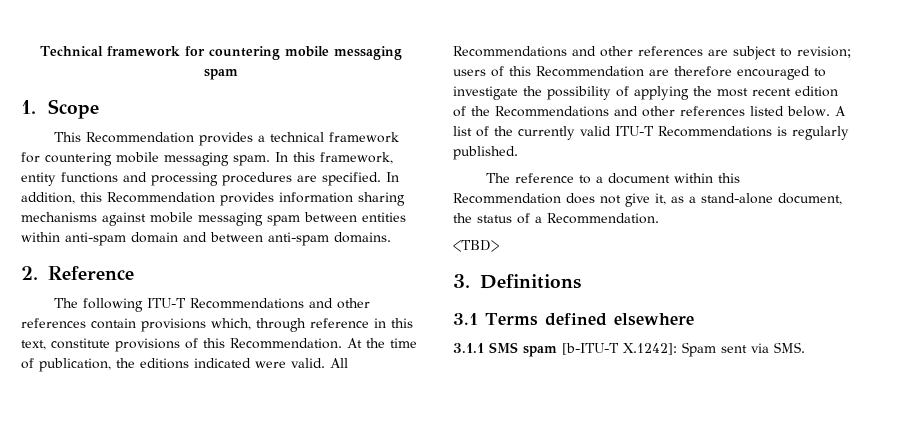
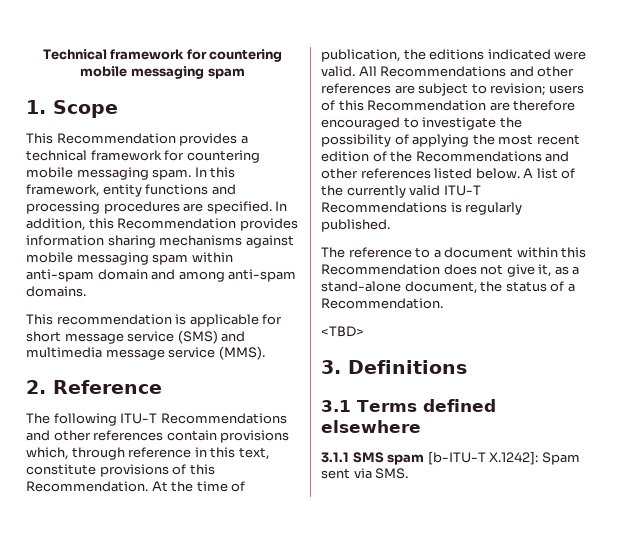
[304,212,406,222] between entities -> (189, 259) none
[210,232,263,242] between -> [178,271,225,282] among
(391, 237) none -> [26,314,283,327] [26,330,246,344] [26,346,265,360] // This recommendation is applicable for short message service (SMS) and multimedia message service (MMS).

